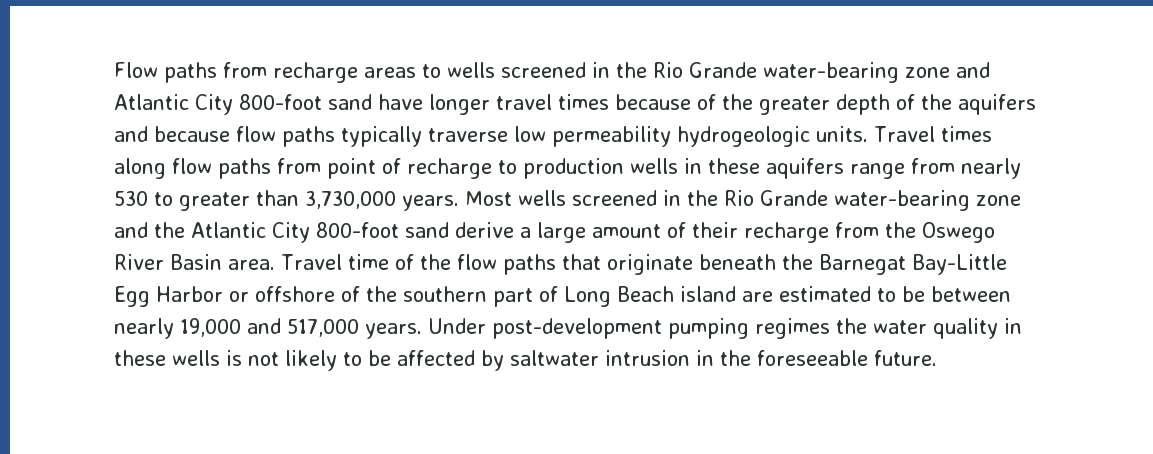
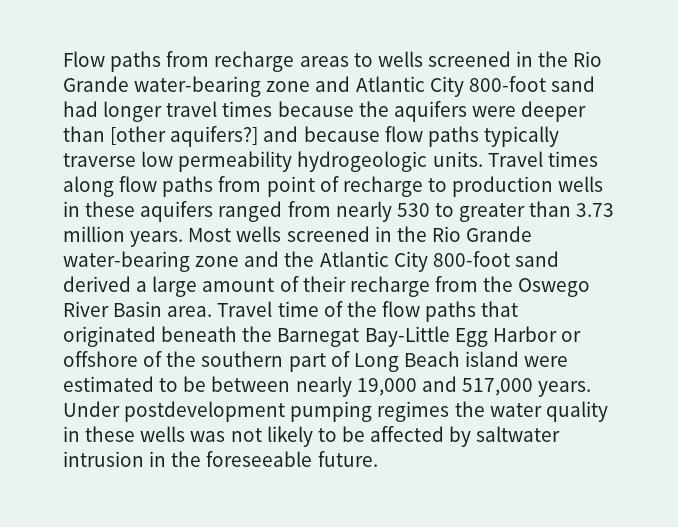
[378,94,423,110] have -> [63,101,98,117] had
[697,94,1036,115] of the greater depth of the aquifers -> [358,101,587,122] [63,126,259,147] the aquifers were deeper than [other aquifers?]
[850,163,905,179] range -> [218,201,283,222] ranged
[305,191,396,209] 3,730,000 -> [576,203,615,217] [63,226,125,242] 3.73 million
[455,222,514,238] derive -> [63,276,131,292] derived
[606,254,693,275] originate -> [63,326,156,347] originated
[742,291,773,302] are -> [524,356,569,367] were
[492,318,662,339] post-development -> [124,401,286,422] postdevelopment
[226,350,242,366] is -> [190,431,226,442] was

